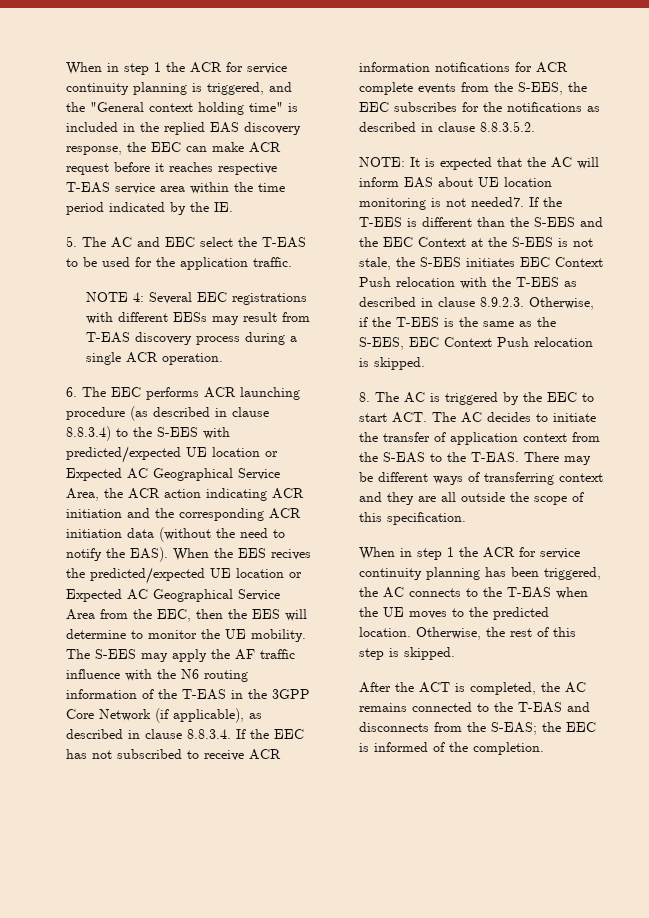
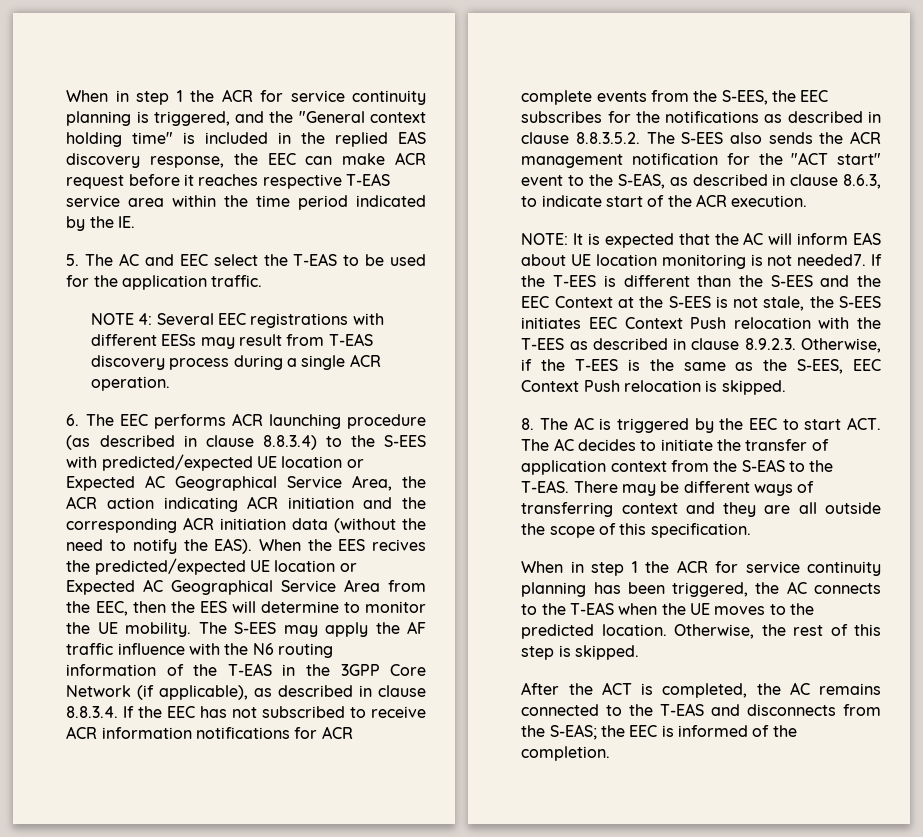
(535, 126) none -> [646,131,881,144] [521,152,881,168] [521,173,881,189] [521,194,808,207] The S-EES also sends the ACR management notification for the "ACT start" event to the S-EAS, as described in clause 8.6.3, to indicate start of the ACR execution.

